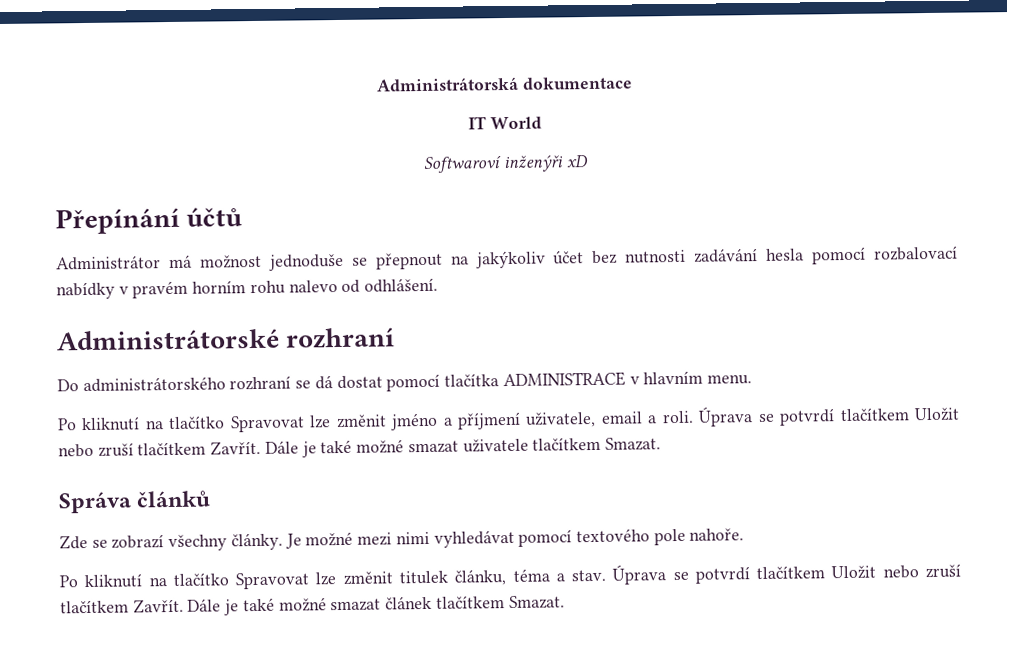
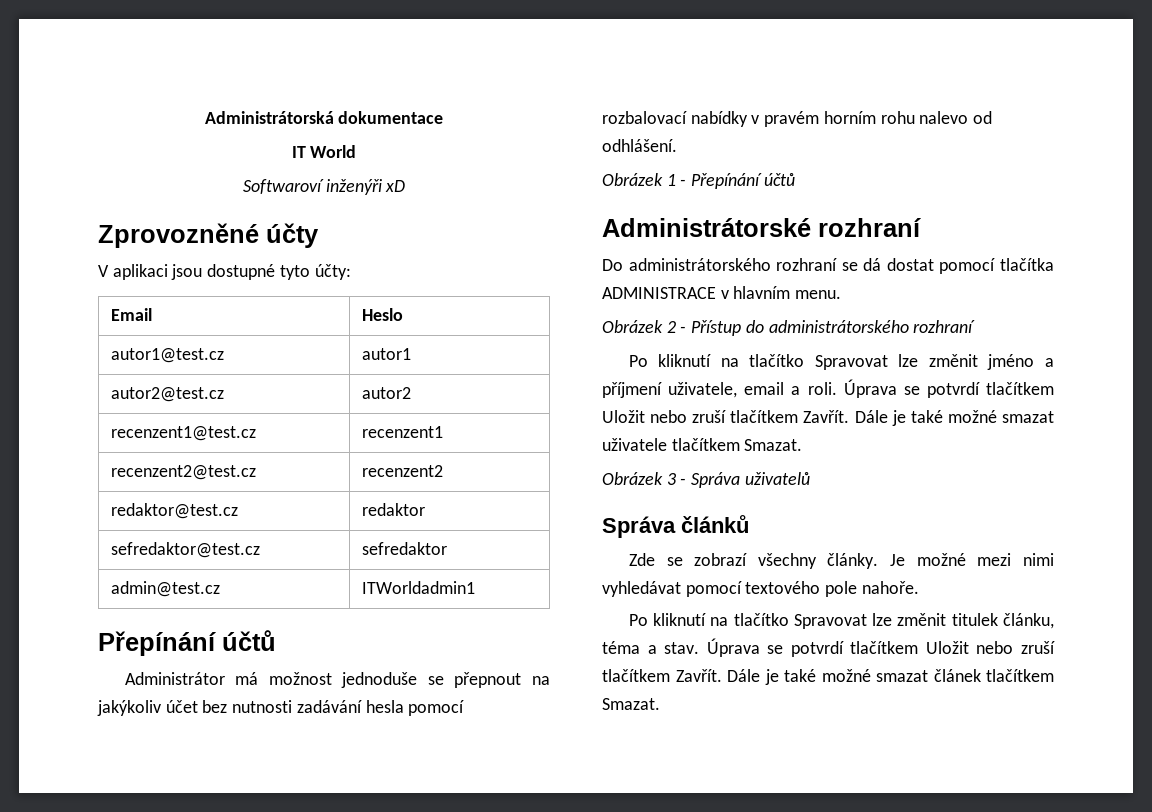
(589, 161) none -> [98,223,319,248] [98,264,351,280] [111,308,153,321] [362,308,404,321] [111,348,225,363] [362,348,412,360] [111,387,225,402] [362,387,412,399] [111,426,257,441] [362,426,444,438] [111,465,257,480] [362,465,444,477] [111,503,239,519] [362,503,426,516] [111,542,261,558] [362,542,448,555] [111,581,221,597] [362,581,476,594] // Zprovozněné účty // V aplikaci jsou dostupné tyto účty: // Email | Heslo // autor1@test.cz | autor1 // autor2@test.cz | autor2 // recenzent1@test.cz | recenzent1 // recenzent2@test.cz | recenzent2 // redaktor@test.cz | redaktor // sefredaktor@test.cz | sefredaktor // admin@test.cz | ITWorldadmin1
(439, 285) none -> [602,173,795,189] // Obrázek 1 - Přepínání účtů
(752, 379) none -> [602,320,976,336] // Obrázek 2 - Přístup do administrátorského rozhraní
(661, 444) none -> [602,472,810,488] // Obrázek 3 - Správa uživatelů

